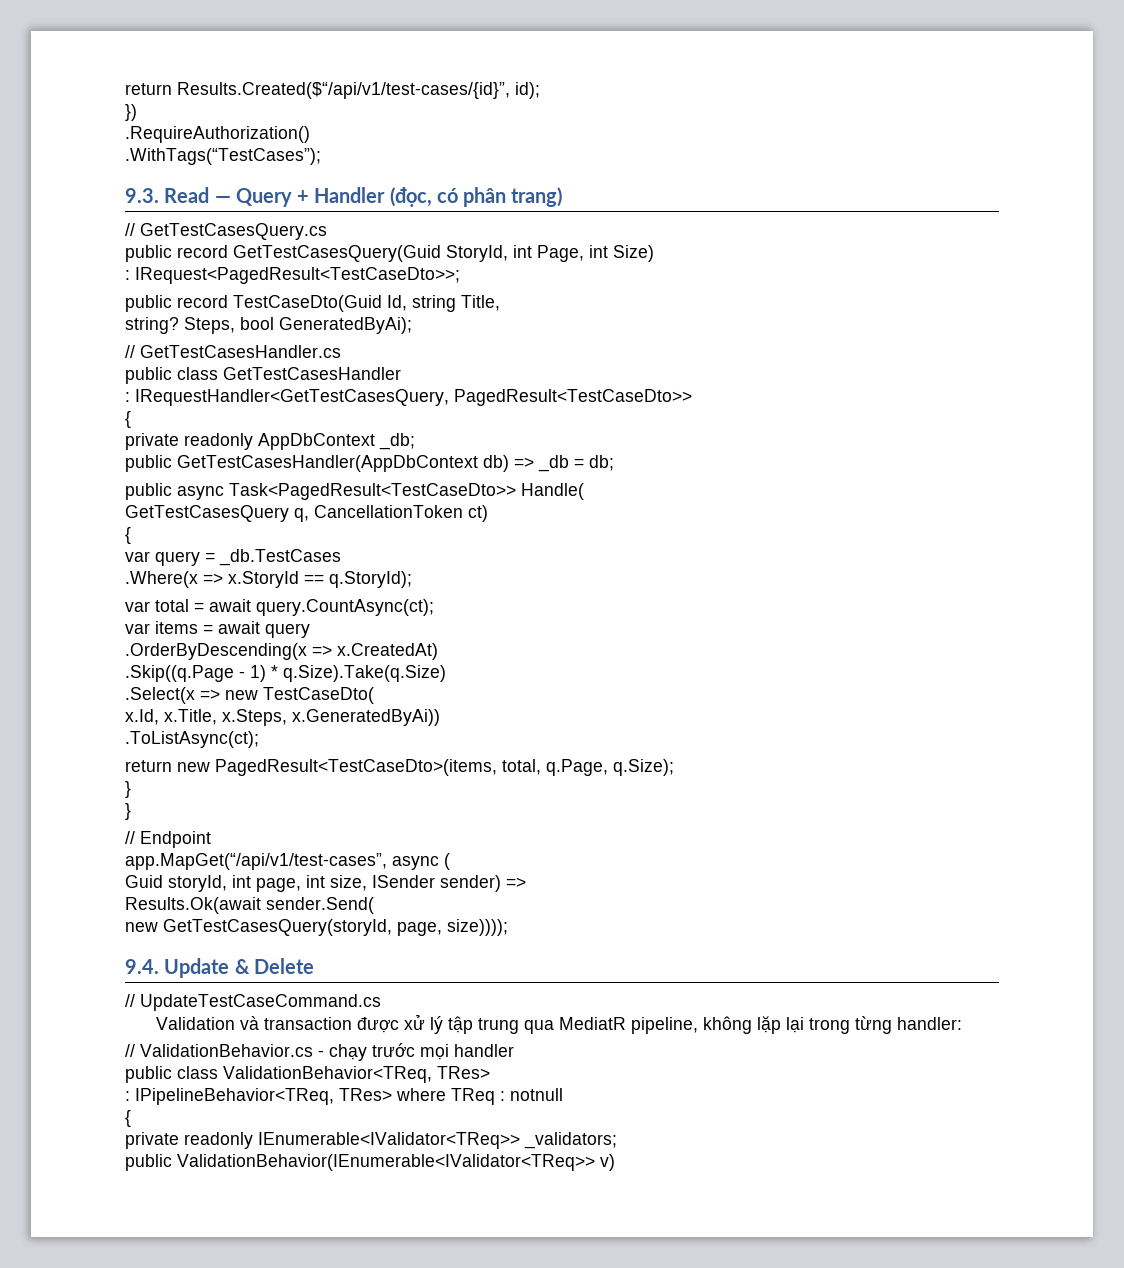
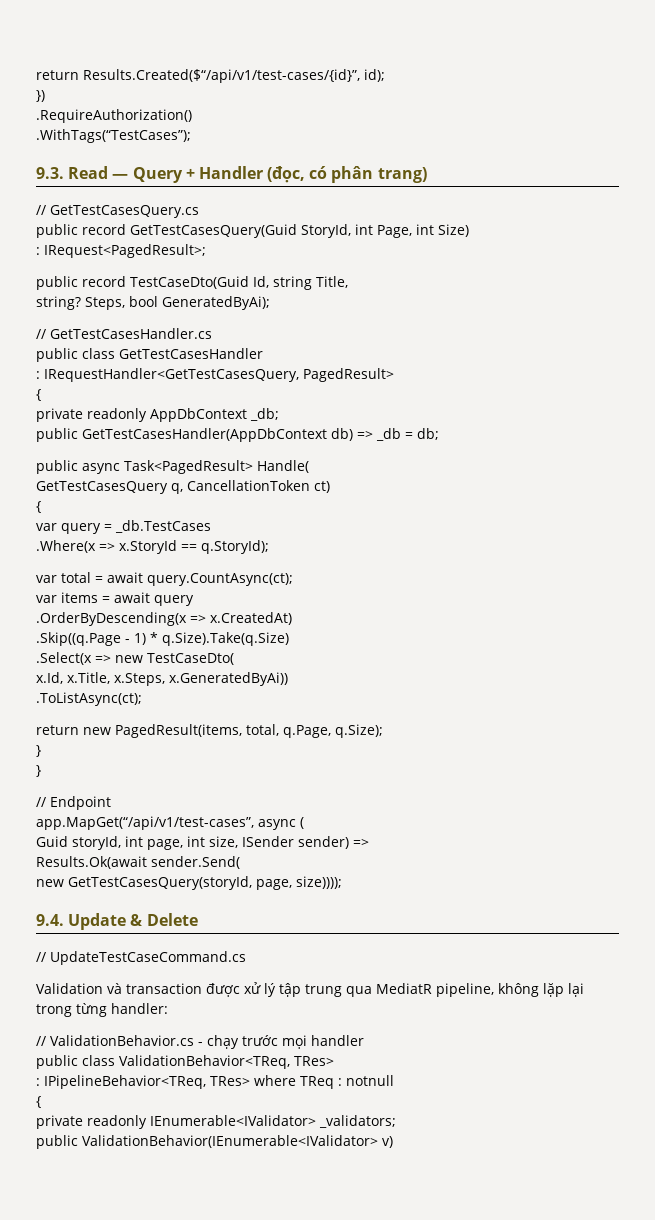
[135,267,460,284] IRequest<PagedResult<TestCaseDto>>; -> [44,244,206,258] IRequest<PagedResult>;
[454,389,692,406] PagedResult<TestCaseDto>> -> [302,368,394,382] PagedResult>
[229,483,516,500] Task<PagedResult<TestCaseDto>> -> [124,460,253,474] Task<PagedResult>
[215,759,497,776] PagedResult<TestCaseDto>(items, -> [115,724,242,738] PagedResult(items,
[258,1132,520,1149] IEnumerable<IValidator<TReq>> -> [150,1115,316,1126] IEnumerable<IValidator>
[177,1154,595,1171] ValidationBehavior(IEnumerable<IValidator<TReq>> -> [82,1135,378,1148] ValidationBehavior(IEnumerable<IValidator>

